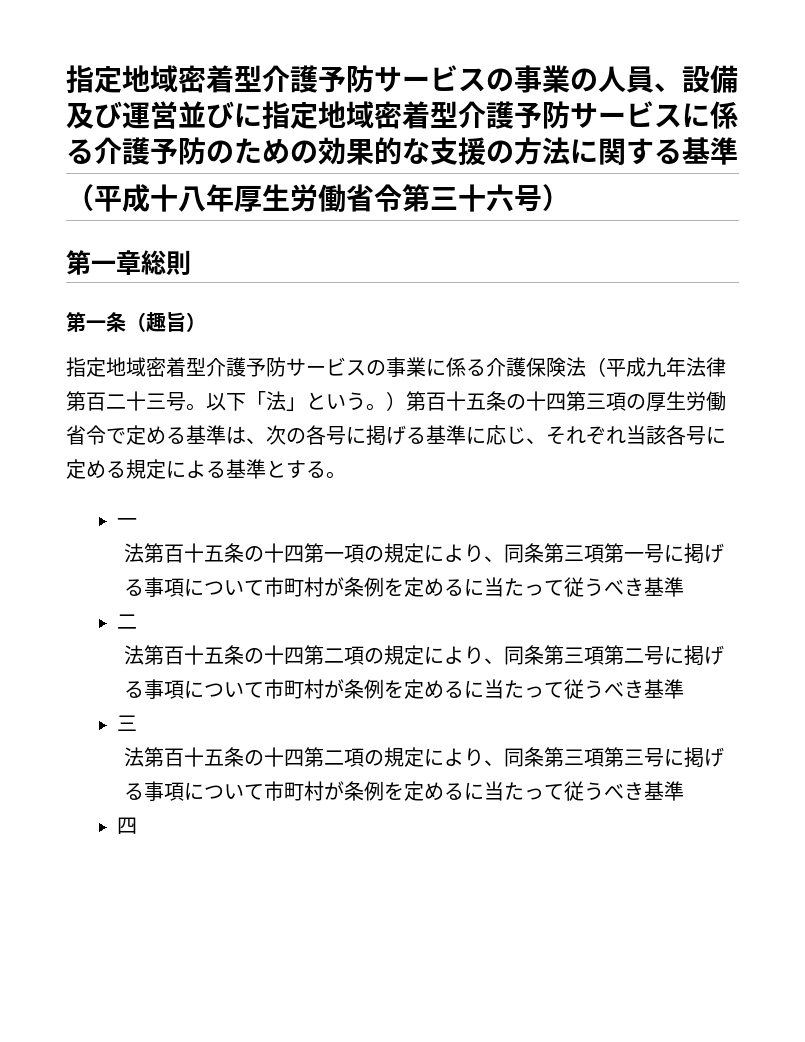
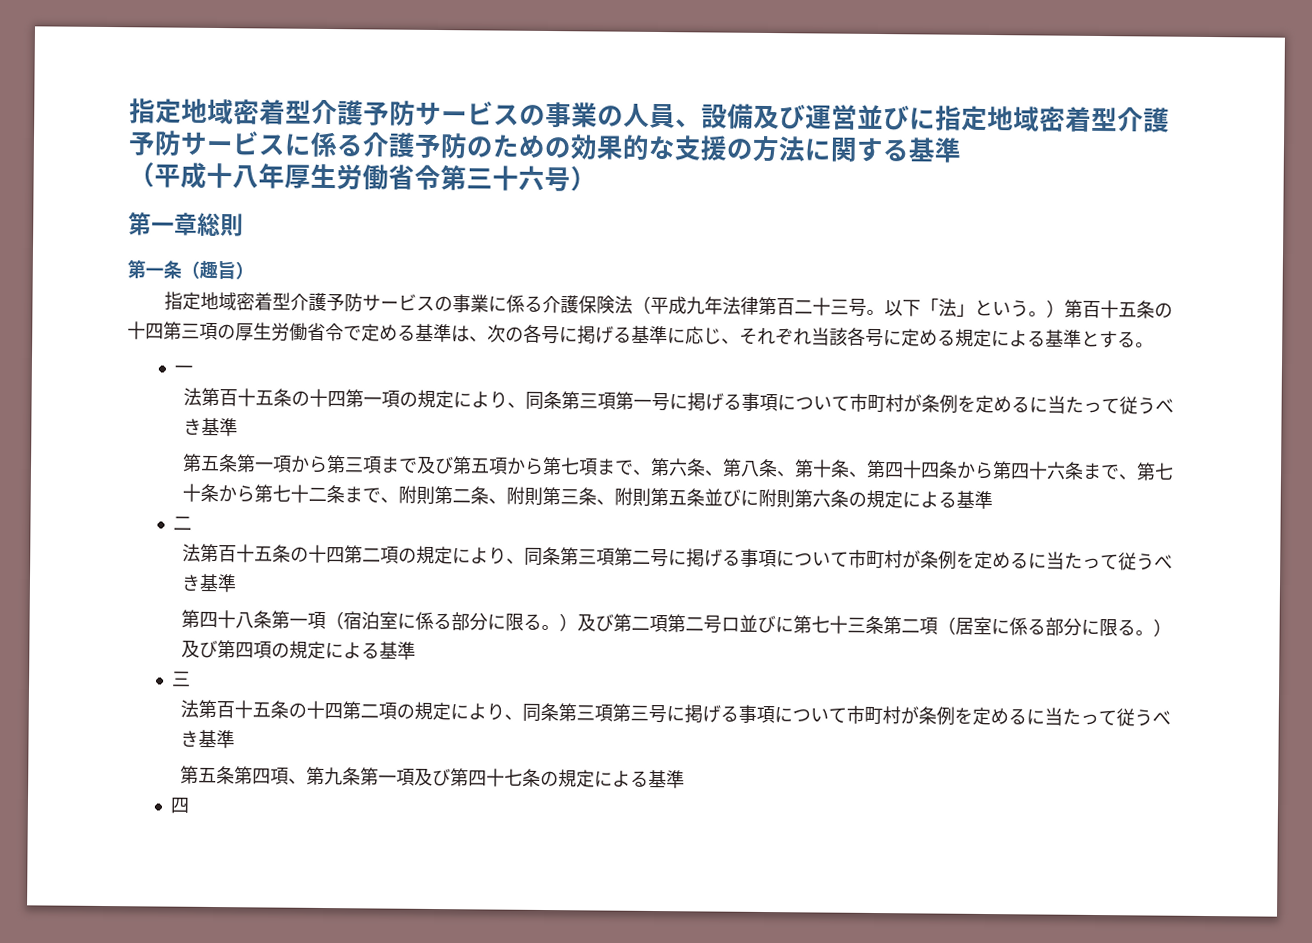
(685, 587) none -> [182,453,1175,481] [182,483,994,510] // 第五条第一項から第三項まで及び第五項から第七項まで、第六条、第八条、第十条、第四十四条から第四十六条まで、第七十条から第七十二条まで、附則第二条、附則第三条、附則第五条並びに附則第六条の規定による基準
(685, 689) none -> [181,609,1173,637] [181,639,417,660] // 第四十八条第一項（宿泊室に係る部分に限る。）及び第二項第二号ロ並びに第七十三条第二項（居室に係る部分に限る。）及び第四項の規定による基準
(685, 791) none -> [180,765,686,789] // 第五条第四項、第九条第一項及び第四十七条の規定による基準

